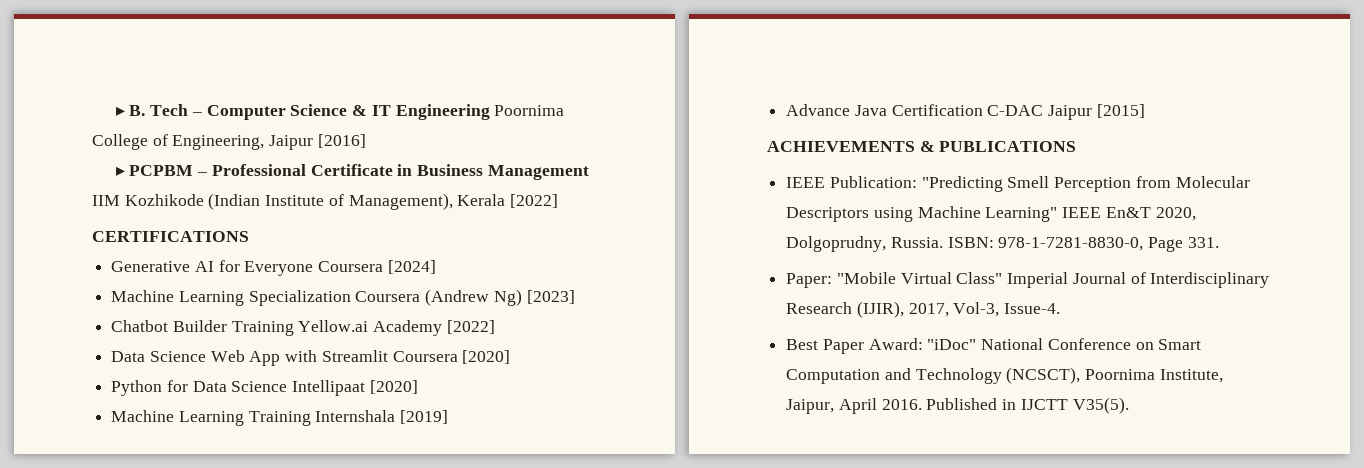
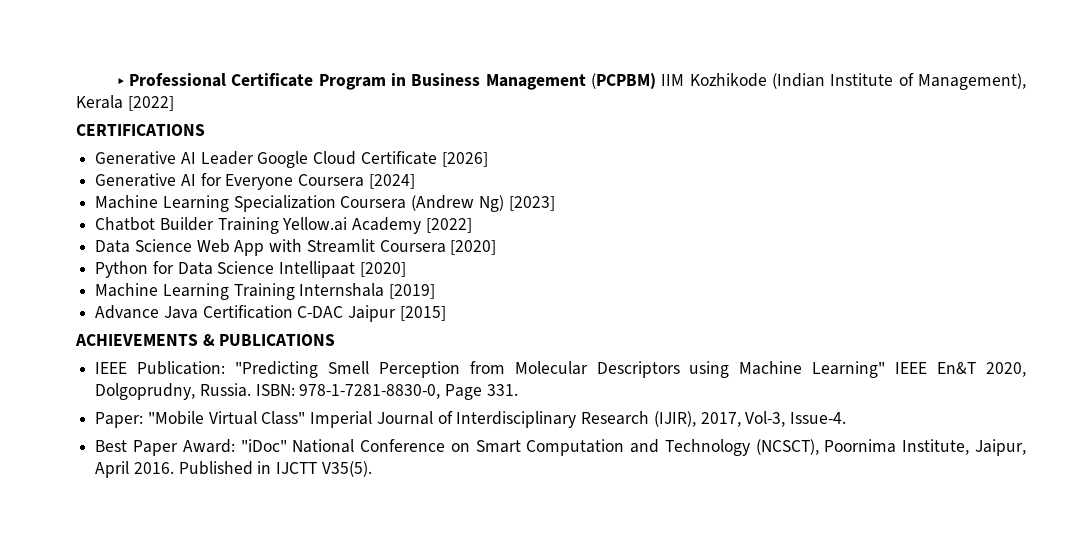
[115,104,565,120] [92,134,366,150] [115,165,208,176] ▸ B. Tech – Computer Science & IT Engineering Poornima College of Engineering, Jaipur [2016] // ▸ PCPBM – -> [117,78,124,86] ▸
(393, 170) none -> [318,74,386,90] Program
(589, 172) none -> [590,73,656,89] (PCPBM)
(249, 236) none -> [95,151,488,168] // Generative AI Leader Google Cloud Certificate [2026]

